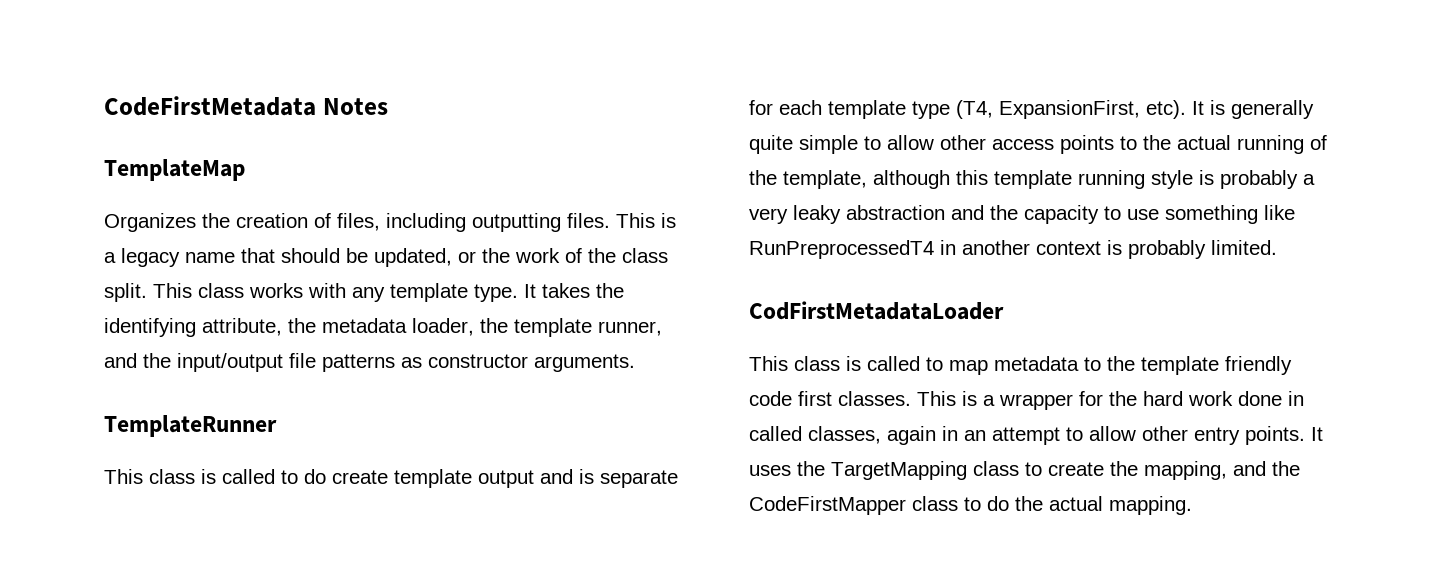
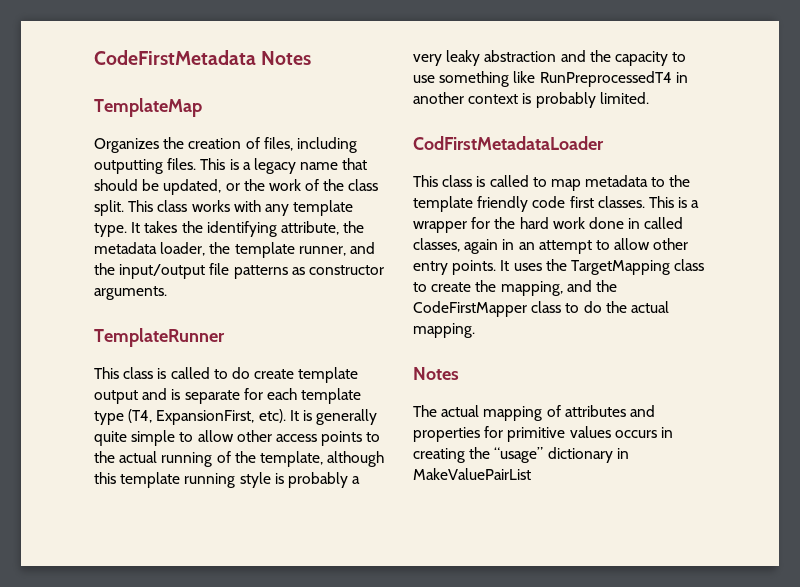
(1192, 505) none -> [413,367,459,380] [413,405,655,421] [413,426,673,442] [413,447,629,463] [413,468,531,480] // Notes // The actual mapping of attributes and properties for primitive values occurs in creating the “usage” dictionary in MakeValuePairList

